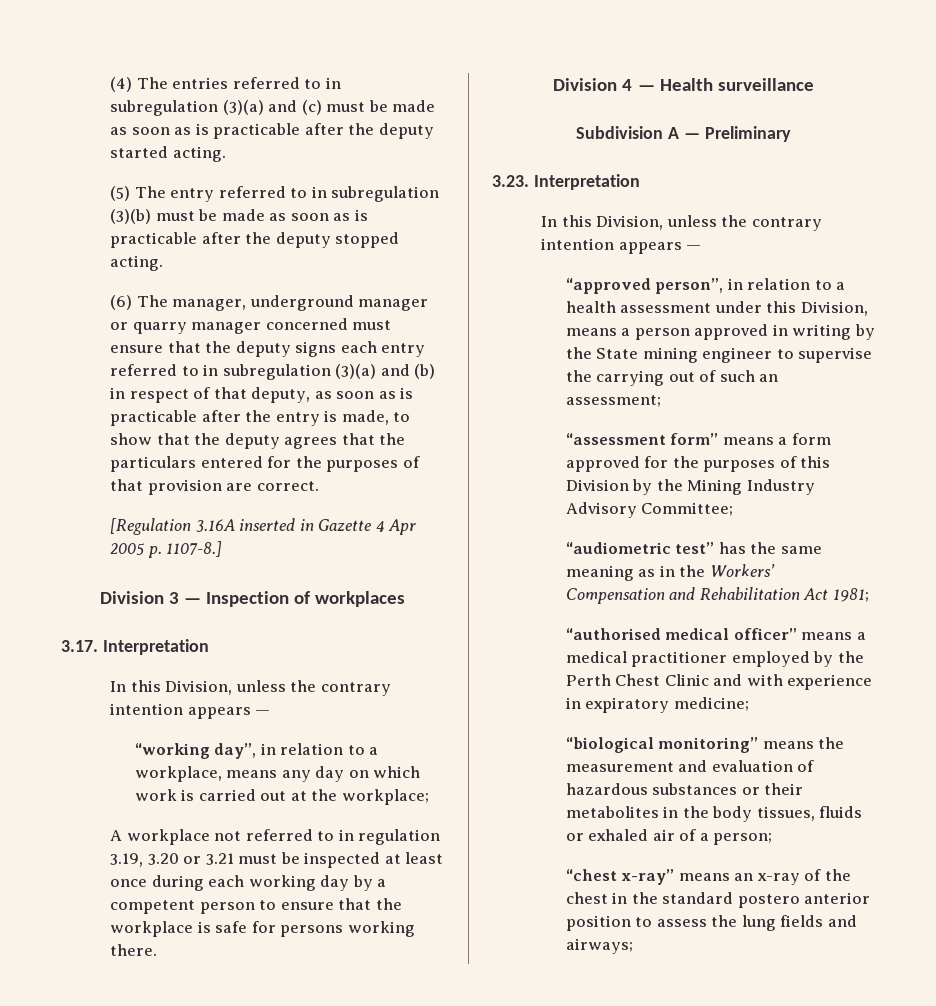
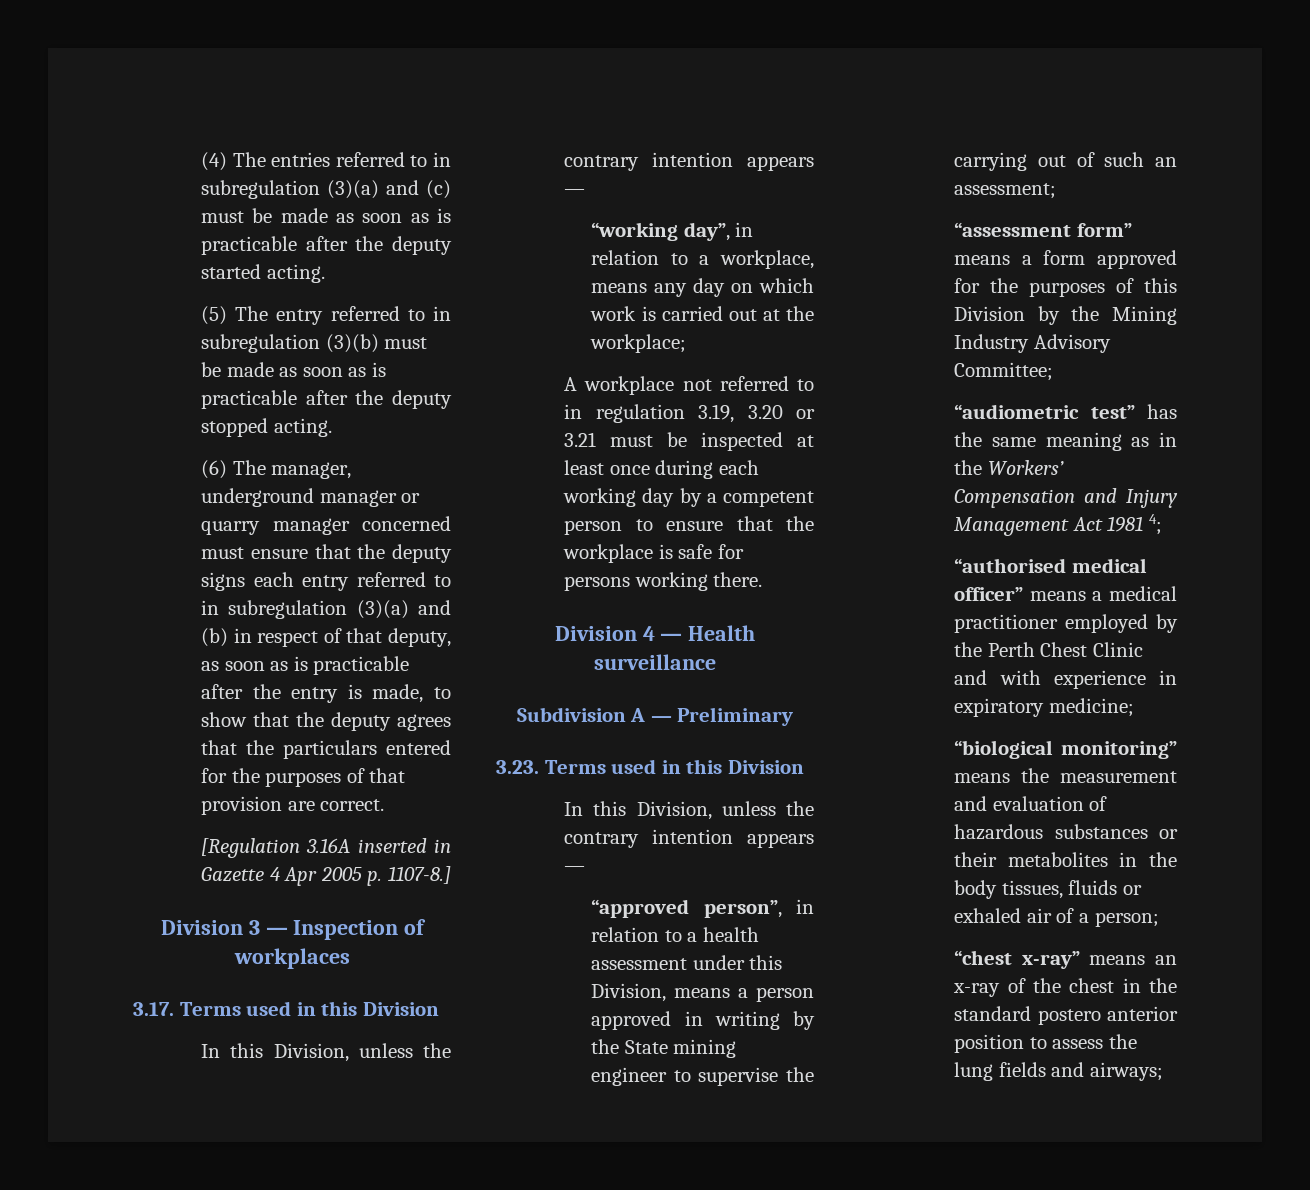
[102,639,209,655] Interpretation -> [179,1001,439,1016] Terms used in this Division
[533,174,640,190] Interpretation -> [544,759,804,774] Terms used in this Division
[699,587,869,602] Rehabilitation Act 1981; -> [1126,489,1178,508] [954,514,1163,536] Injury Management Act 1981 4;

